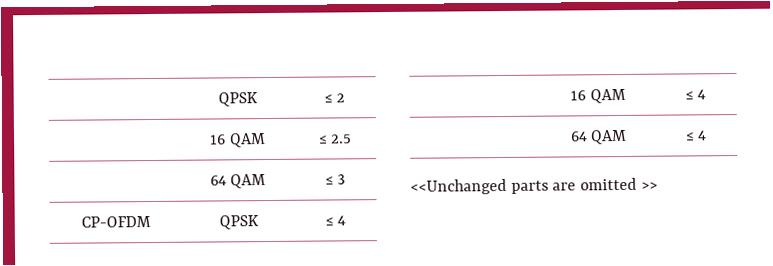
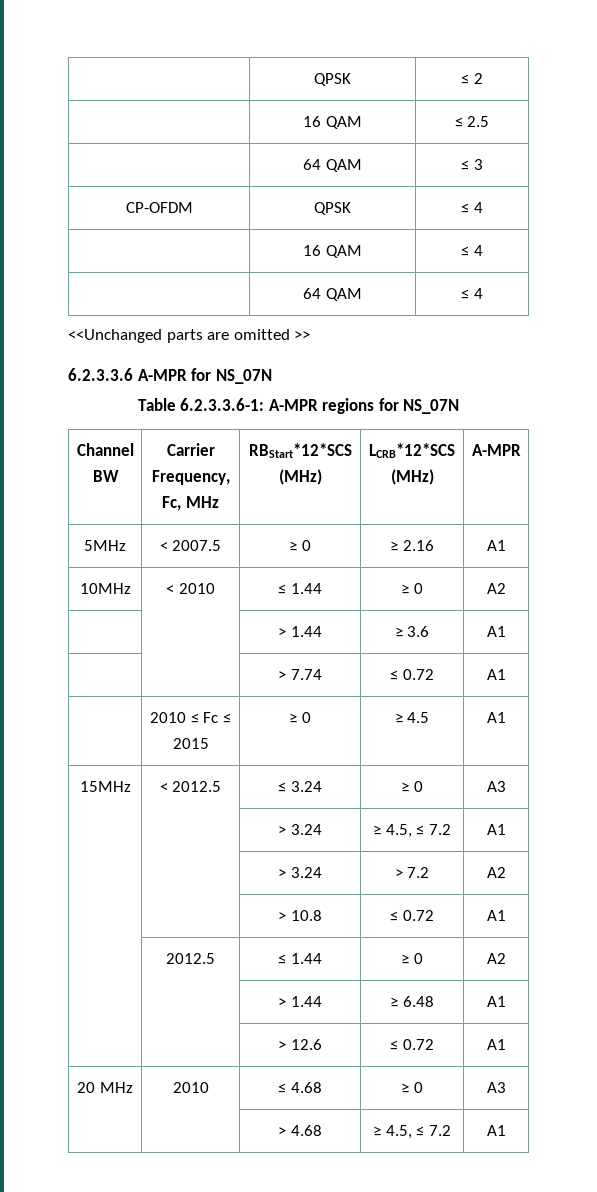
(658, 185) none -> [68,368,272,384] [137,398,460,414] [76,443,134,456] [92,470,119,482] [166,443,215,456] [151,470,230,485] [162,496,219,511] [248,443,352,458] [278,469,322,485] [369,443,456,458] [390,469,434,485] [471,444,521,456] [84,540,126,551] [159,540,222,551] [289,540,311,551] [390,540,434,551] [486,540,506,551] [79,583,131,594] [166,583,215,594] [278,583,322,594] [401,583,423,594] [486,583,506,594] [278,626,322,637] [394,626,430,637] [486,626,506,637] [278,669,322,680] [390,669,434,680] [486,669,506,680] [150,712,231,723] [172,738,209,749] [289,712,311,723] [394,712,430,723] [486,712,506,723] [79,781,131,792] [159,781,222,792] [278,781,322,792] [401,781,423,792] [486,781,506,792] [278,824,322,835] [373,824,451,838] [486,824,506,835] [278,867,322,878] [394,867,430,878] [486,867,506,878] [278,910,322,921] [390,910,434,921] [486,910,506,921] [166,953,215,964] [278,953,322,964] [401,953,423,964] [486,953,506,964] [278,996,322,1007] [390,996,434,1007] [486,996,506,1007] [278,1039,322,1050] [390,1039,434,1050] [486,1039,506,1050] [77,1082,133,1093] [172,1082,209,1093] [278,1082,322,1093] [401,1082,423,1093] [486,1082,506,1093] [278,1125,322,1136] [373,1125,451,1139] [486,1125,506,1136] // 6.2.3.3.6 A-MPR for NS_07N // Table 6.2.3.3.6-1: A-MPR regions for NS_07N // Channel BW | Carrier Frequency, Fc, MHz | RBStart*12*SCS (MHz) | LCRB*12*SCS (MHz) | A-MPR // 5MHz | < 2007.5 | ≥ 0 | ≥ 2.16 | A1 // 10MHz | < 2010 | ≤ 1.44 | ≥ 0 | A2 // | | > 1.44 | ≥ 3.6 | A1 // | | > 7.74 | ≤ 0.72 | A1 // | 2010 ≤ Fc ≤ 2015 | ≥ 0 | ≥ 4.5 | A1 // 15MHz | < 2012.5 | ≤ 3.24 | ≥ 0 | A3 // | | > 3.24 | ≥ 4.5, ≤ 7.2 | A1 // | | > 3.24 | > 7.2 | A2 // | | > 10.8 | ≤ 0.72 | A1 // | 2012.5 | ≤ 1.44 | ≥ 0 | A2 // | | > 1.44 | ≥ 6.48 | A1 // | | > 12.6 | ≤ 0.72 | A1 // 20 MHz | 2010 | ≤ 4.68 | ≥ 0 | A3 // | | > 4.68 | ≥ 4.5, ≤ 7.2 | A1

